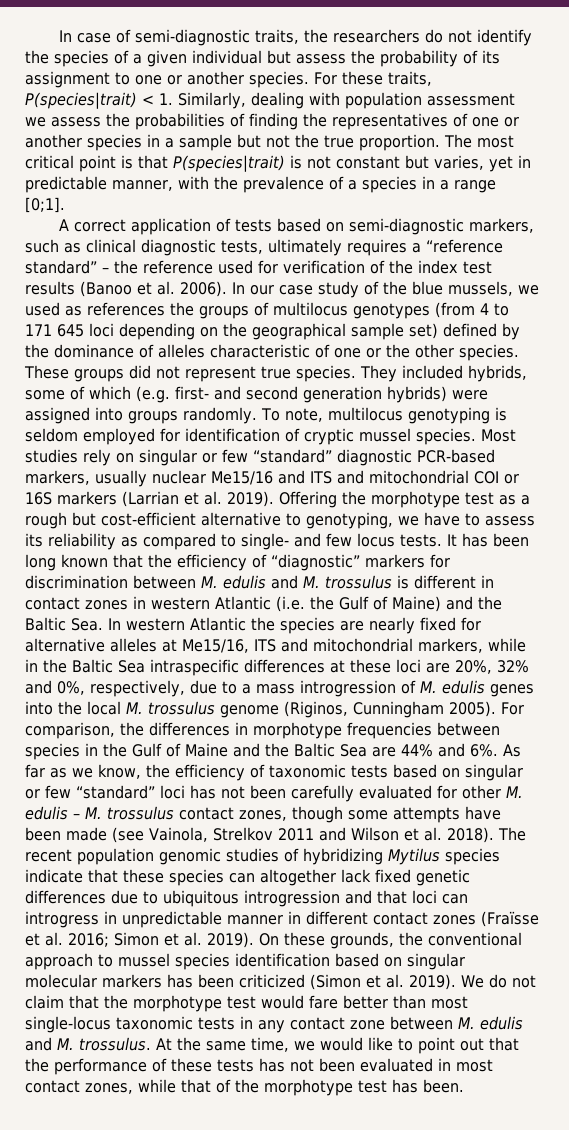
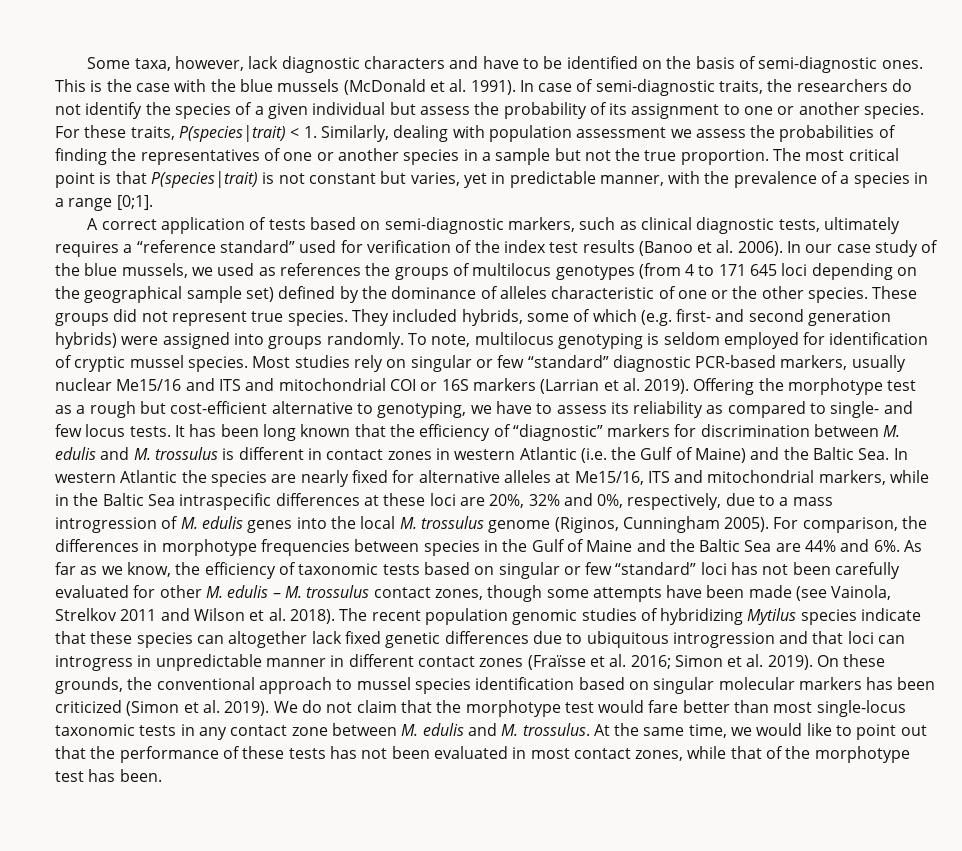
(59, 36) none -> [87,56,923,73] [55,79,516,95] Some taxa, however, lack diagnostic characters and have to be identified on the basis of semi-diagnostic ones. This is the case with the blue mussels (McDonald et al. 1991).
[102,260,213,274] – the reference -> (295, 246) none

